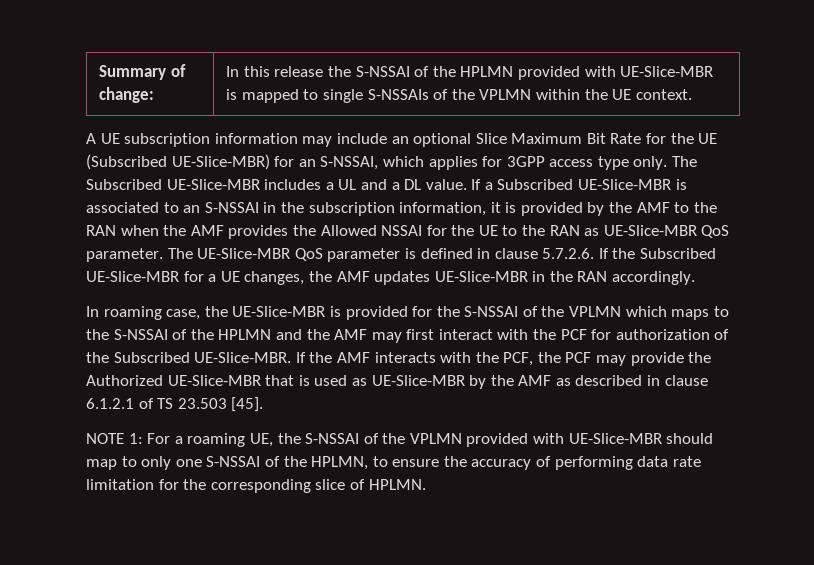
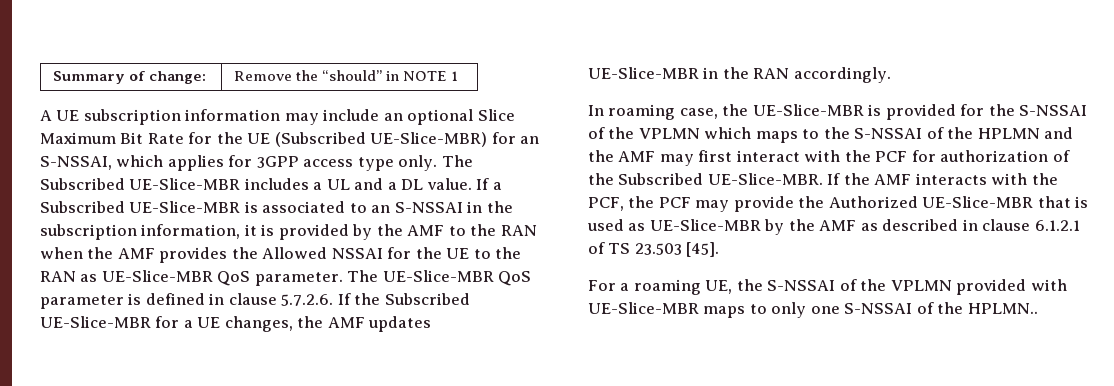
[226,66,714,80] [226,89,692,103] In this release the S-NSSAI of the HPLMN provided with UE-Slice-MBR is mapped to single S-NSSAIs of the VPLMN within the UE context. -> [233,70,458,81] Remove the “should” in NOTE 1
[86,433,143,444] NOTE 1: -> (720, 249) none
[666,433,714,444] [86,459,117,470] should map -> [703,306,746,318] maps
[311,456,701,470] [86,479,426,493] HPLMN, to ensure the accuracy of performing data rate limitation for the corresponding slice of HPLMN. -> [967,303,1038,314] HPLMN..

